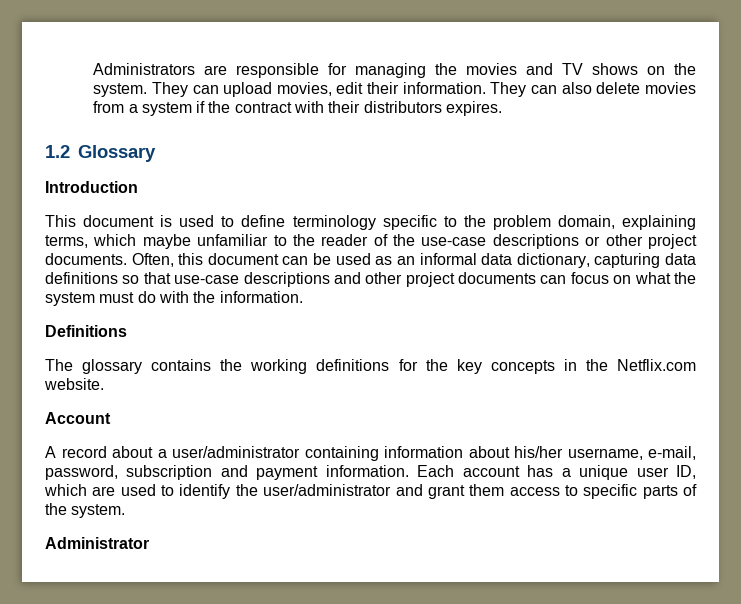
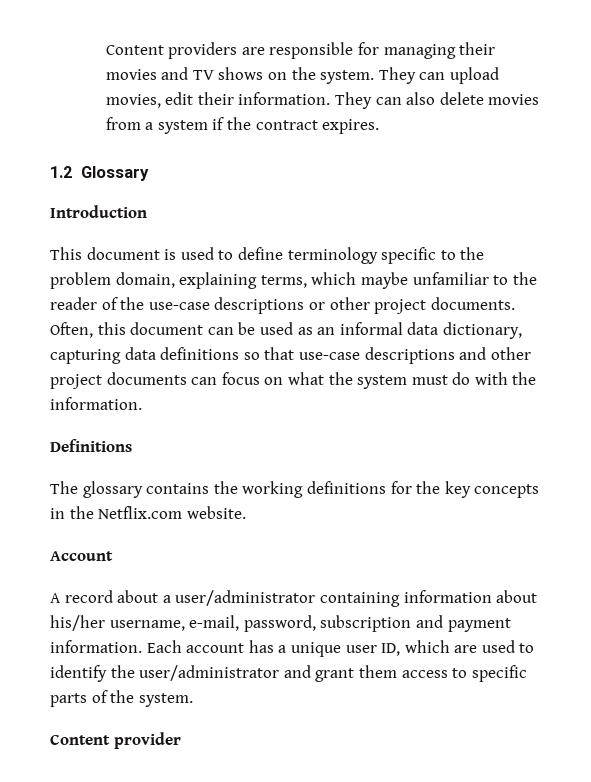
[93,63,196,75] Administrators -> [105,42,238,59] Content providers
[435,63,458,75] the -> [459,42,496,55] their
[294,101,442,113] with their distributors -> (318, 125) none
[45,537,149,549] Administrator -> [50,732,181,749] Content provider

